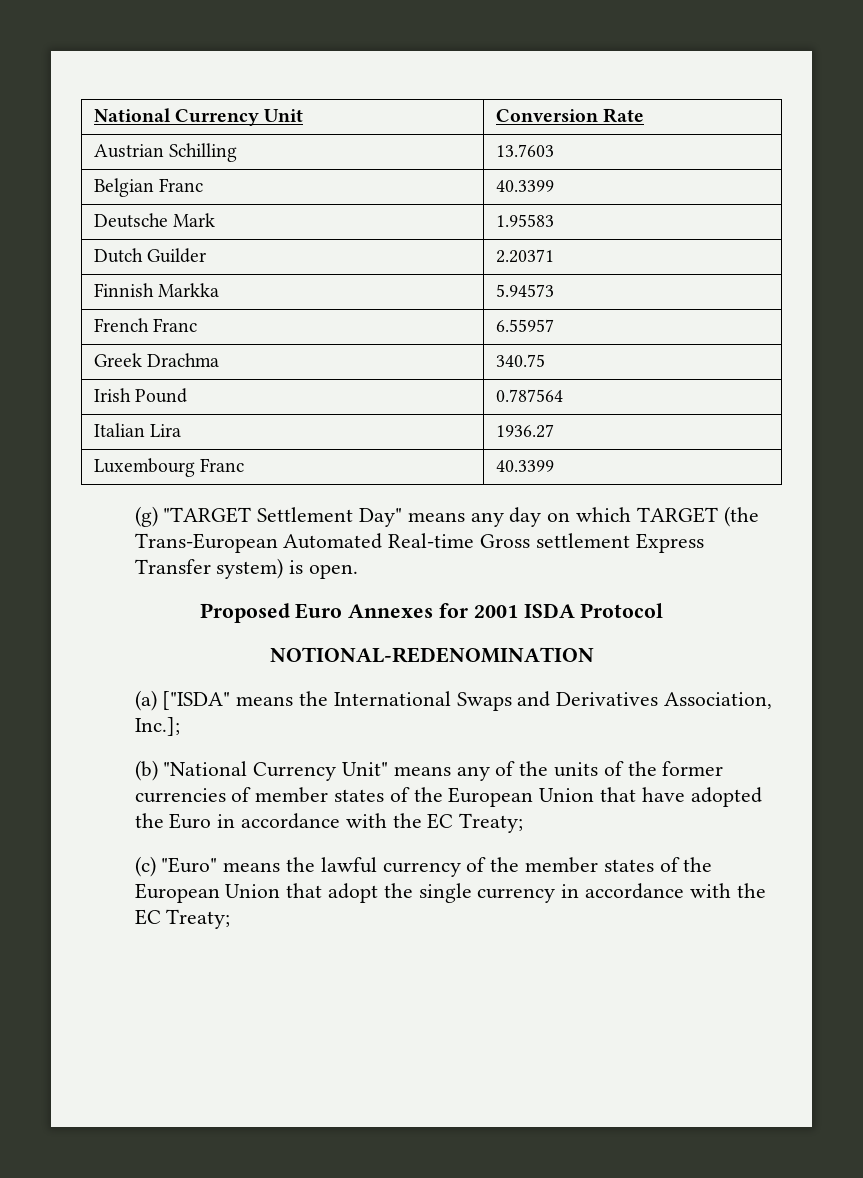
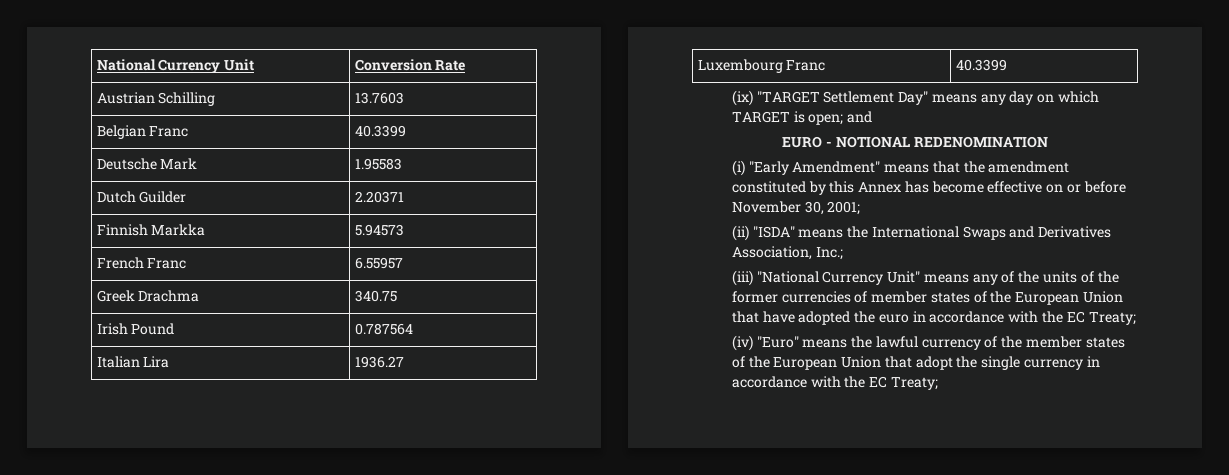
[134,506,158,527] (g) -> [731,90,753,106] (ix)
[723,506,759,527] [134,533,704,553] [134,558,359,579] [199,603,664,623] [269,647,594,663] [134,690,231,711] (the Trans-European Automated Real-time Gross settlement Express Transfer system) is open. // Proposed Euro Annexes for 2001 ISDA Protocol // NOTIONAL-REDENOMINATION // (a) ["ISDA" -> [793,111,873,125] [782,136,1048,148] [731,160,1070,176] [731,181,1126,195] [731,201,861,215] [731,225,795,241] is open; and // EURO - NOTIONAL REDENOMINATION // (i) "Early Amendment" means that the amendment constituted by this Annex has become effective on or before November 30, 2001; // (ii) "ISDA"
[134,717,180,736] [134,760,158,781] Inc.]; // (b) -> [815,247,843,260] [731,270,753,286] Inc.; // (iii)
[169,813,212,829] Euro -> [878,314,909,323] euro
[134,856,156,877] (c) -> [731,335,753,351] (iv)

